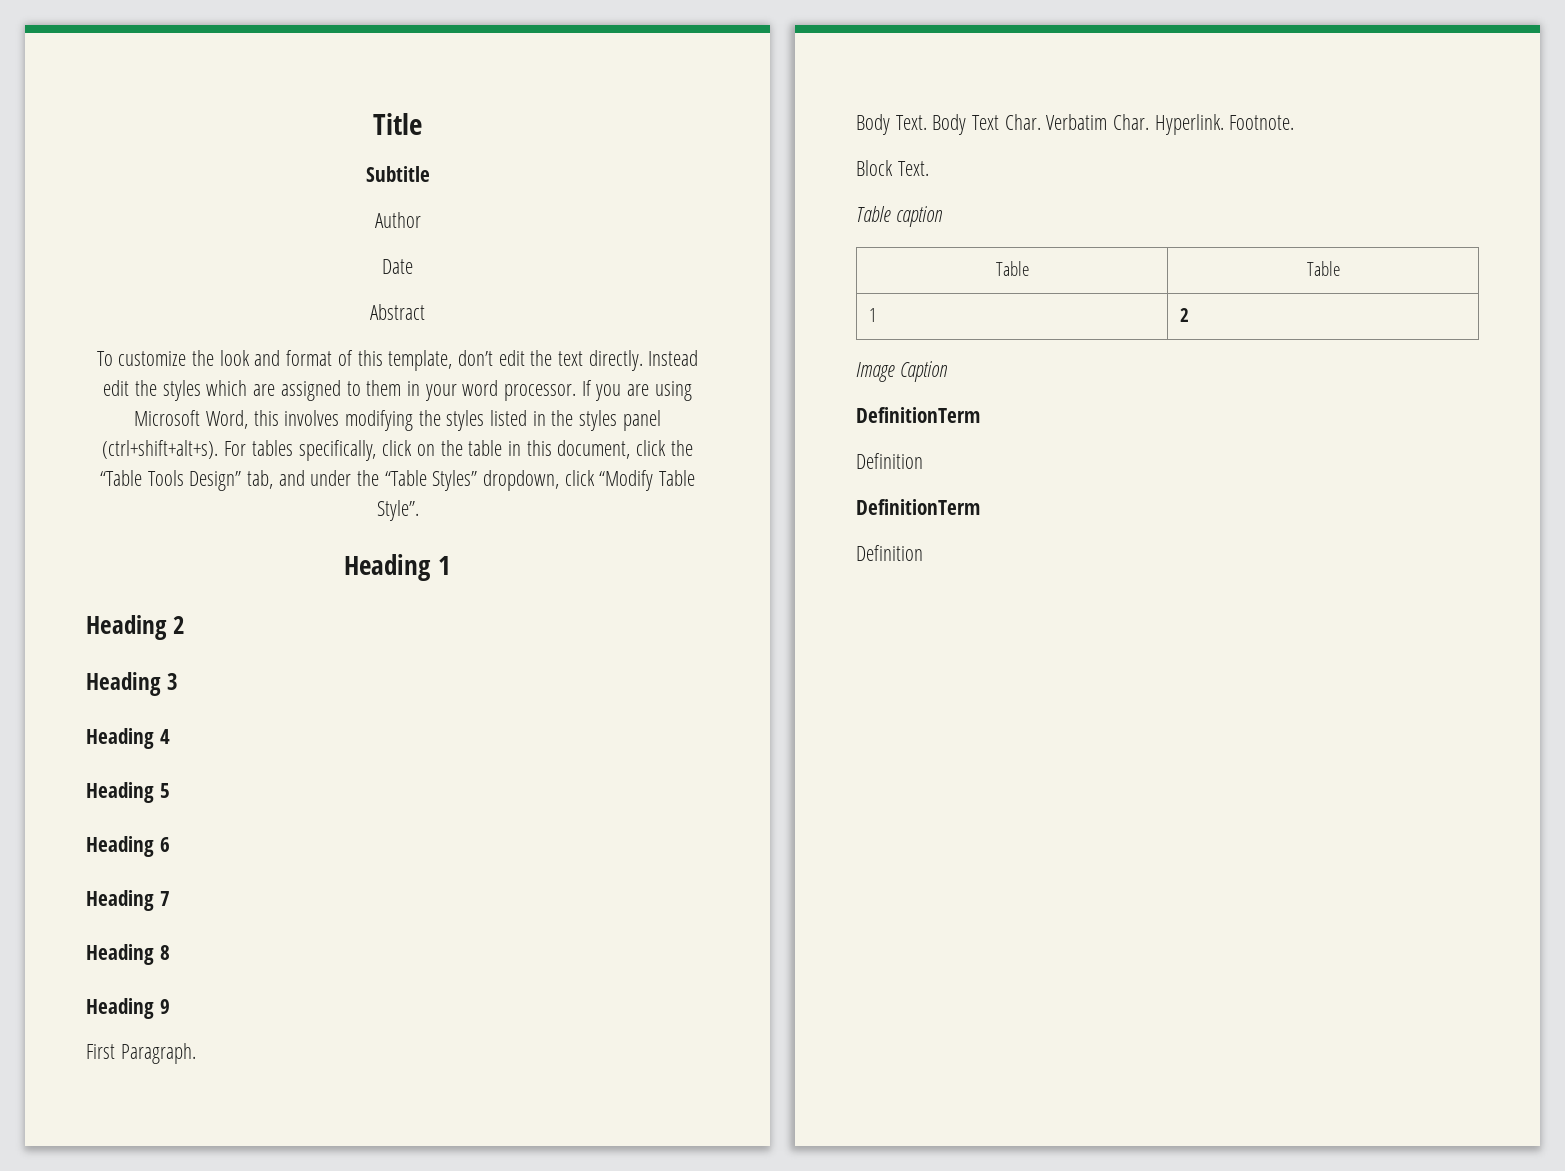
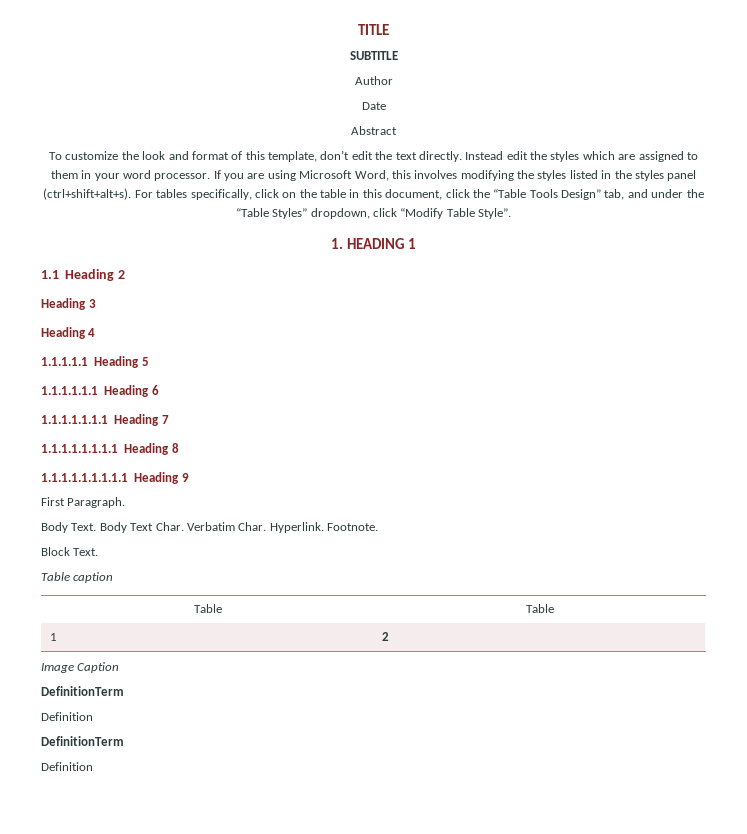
[373,113,422,135] [365,166,430,182] Title // Subtitle -> [358,24,389,35] [349,51,398,60] TITLE // SUBTITLE
[344,554,432,581] Heading -> [330,238,405,249] 1. HEADING
(451, 565) none -> [41,270,59,279] 1.1
(170, 736) none -> [41,357,88,366] 1.1.1.1.1
(170, 790) none -> [41,386,98,395] 1.1.1.1.1.1
(170, 844) none -> [41,415,108,424] 1.1.1.1.1.1.1
(170, 898) none -> [41,444,118,453] 1.1.1.1.1.1.1.1
(170, 952) none -> [41,473,128,482] 1.1.1.1.1.1.1.1.1

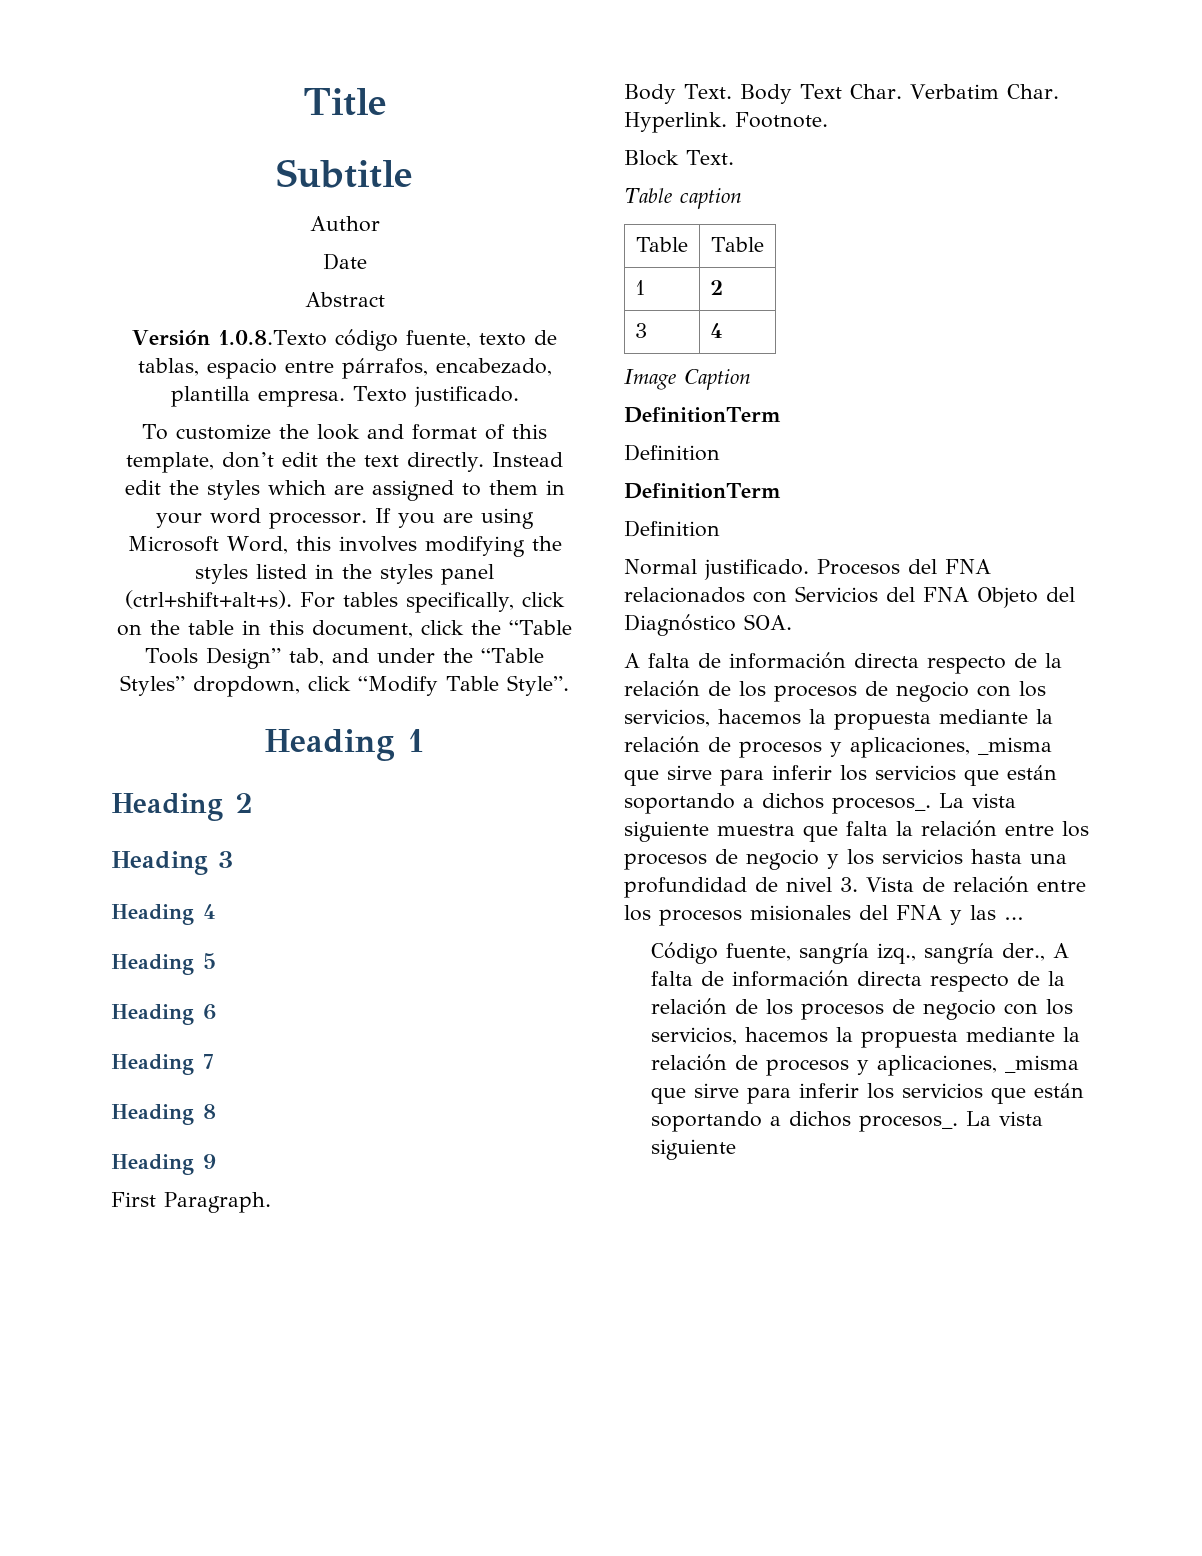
[358,24,389,35] [349,51,398,60] TITLE // SUBTITLE -> [302,88,387,116] [276,159,413,188] Title // Subtitle
(397, 130) none -> [132,329,557,351] [137,358,552,379] [170,386,519,407] // Versión 1.0.8.Texto código fuente, texto de tablas, espacio entre párrafos, encabezado, plantilla empresa. Texto justificado.
[330,238,405,249] 1. HEADING -> [264,729,395,761] Heading
[41,270,59,279] 1.1 -> (425, 740) none
[41,357,88,366] 1.1.1.1.1 -> (216, 911) none
[41,386,98,395] 1.1.1.1.1.1 -> (216, 961) none
[41,415,108,424] 1.1.1.1.1.1.1 -> (216, 1012) none
[41,444,118,453] 1.1.1.1.1.1.1.1 -> (214, 1061) none
[41,473,128,482] 1.1.1.1.1.1.1.1.1 -> (216, 1111) none
(390, 636) none -> [634,323,647,338] [709,323,723,338] // 3 | 4
(93, 766) none -> [624,559,991,580] [624,586,1075,608] [624,614,792,636] [624,652,1062,674] [624,680,1046,702] [624,709,1053,730] [624,736,1052,758] [624,765,1057,786] [624,793,1016,814] [624,820,1089,842] [624,849,1067,870] [624,876,1086,898] [624,905,1023,926] [651,942,1070,964] [651,970,1066,992] [651,998,1074,1020] [651,1027,1081,1048] [651,1054,1080,1076] [651,1083,1085,1104] [651,1111,1044,1132] [651,1139,737,1160] // Normal justificado. Procesos del FNA relacionados con Servicios del FNA Objeto del Diagnóstico SOA. // A falta de información directa respecto de la relación de los procesos de negocio con los servicios, hacemos la propuesta mediante la relación de procesos y aplicaciones, _misma que sirve para inferir los servicios que están soportando a dichos procesos_. La vista siguiente muestra que falta la relación entre los procesos de negocio y los servicios hasta una profundidad de nivel 3. Vista de relación entre los procesos misionales del FNA y las … // Código fuente, sangría izq., sangría der., A falta de información directa respecto de la relación de los procesos de negocio con los servicios, hacemos la propuesta mediante la relación de procesos y aplicaciones, _misma que sirve para inferir los servicios que están soportando a dichos procesos_. La vista siguiente

